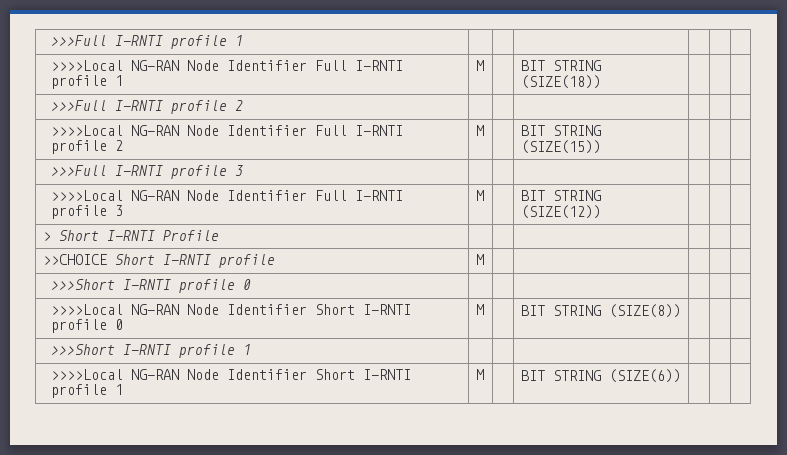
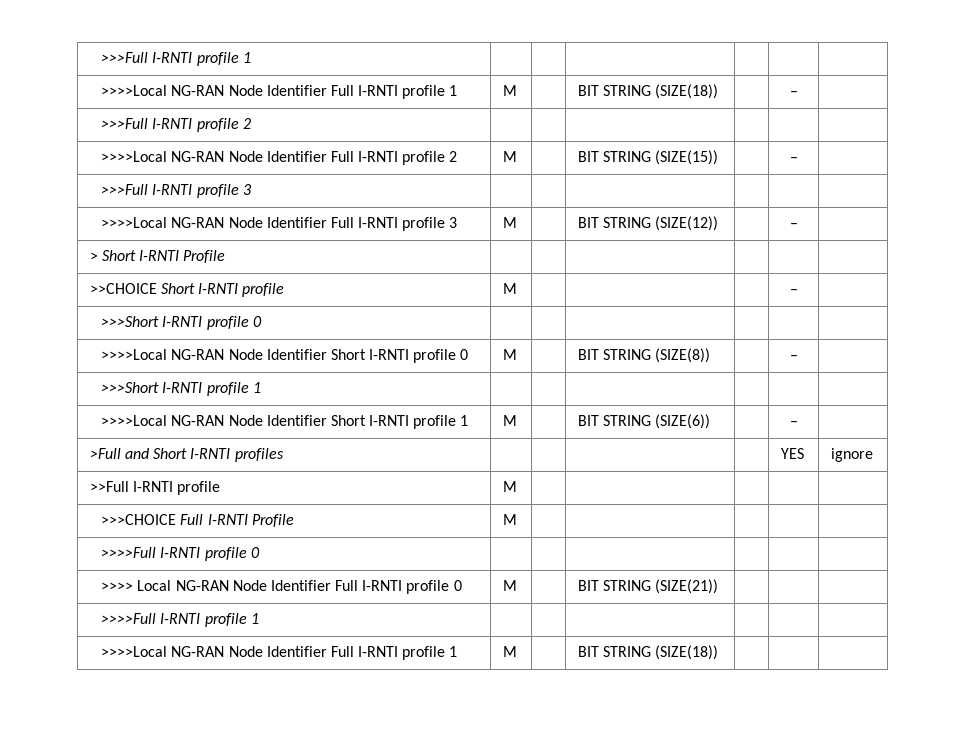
(601, 82) none -> [789,91,798,96] –
(601, 147) none -> [789,157,798,162] –
(601, 212) none -> [789,223,798,228] –
(484, 259) none -> [789,289,798,294] –
(681, 311) none -> [789,355,798,360] –
(681, 376) none -> [789,421,798,426] [89,448,284,462] [780,448,804,459] [830,448,873,462] [89,481,221,495] [502,481,517,492] [101,514,294,527] [502,514,517,525] [101,547,260,561] [101,580,462,594] [502,580,517,591] [577,579,719,594] [101,613,259,627] [101,646,458,660] [502,646,517,657] [577,645,719,660] | – | // >Full and Short I-RNTI profiles | | | | | YES | ignore // >>Full I-RNTI profile | M | | | | | // >>>CHOICE Full I-RNTI Profile | M | | | | | // >>>>Full I-RNTI profile 0 | | | | | | // >>>> Local NG-RAN Node Identifier Full I-RNTI profile 0 | M | | BIT STRING (SIZE(21)) | | | // >>>>Full I-RNTI profile 1 | | | | | | // >>>>Local NG-RAN Node Identifier Full I-RNTI profile 1 | M | | BIT STRING (SIZE(18)) |

